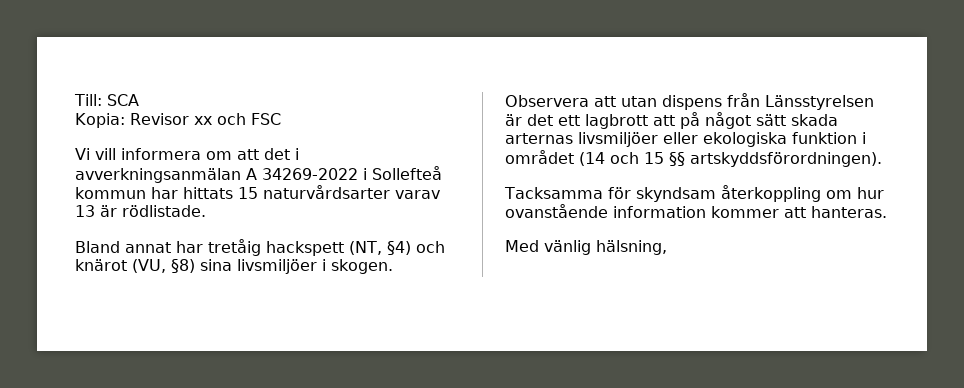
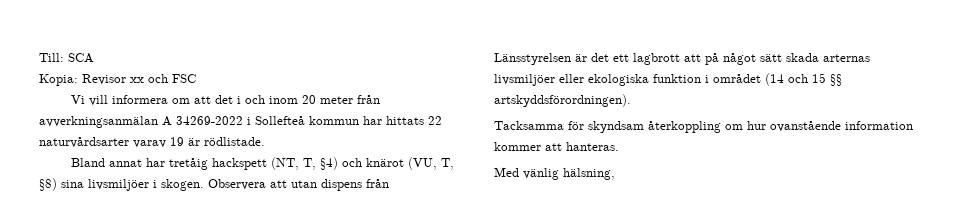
(299, 154) none -> [245,95,381,104] och inom 20 meter från
[238,187,258,199] 15 -> [428,116,442,125] 22
[75,205,95,217] 13 -> [170,137,184,146] 19
(382, 248) none -> [303,158,317,170] T,
(166, 266) none -> [441,158,455,170] T,

